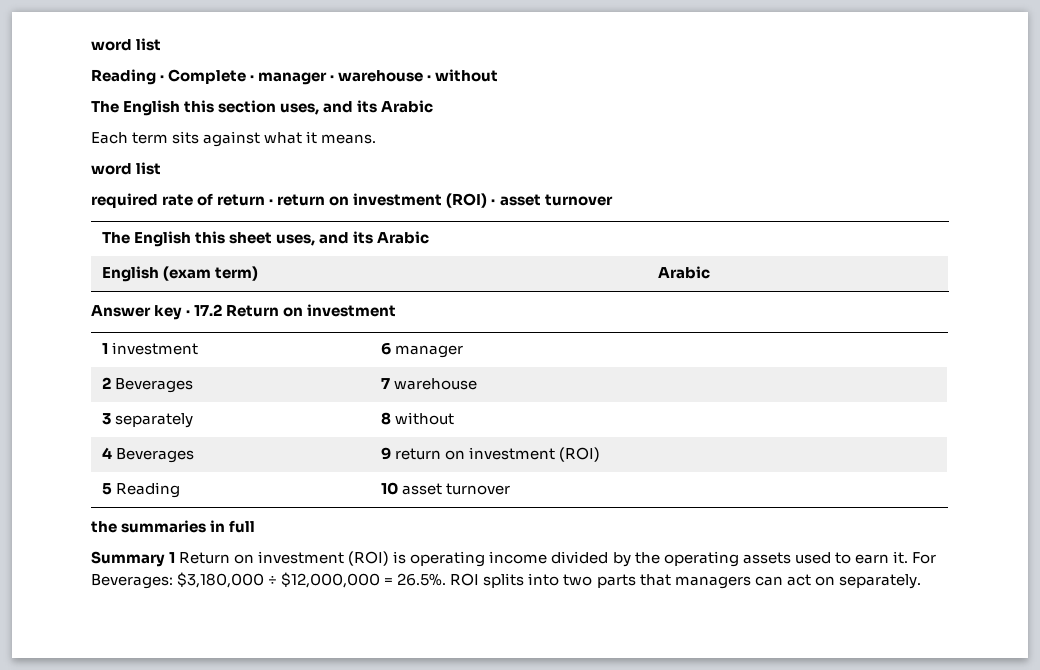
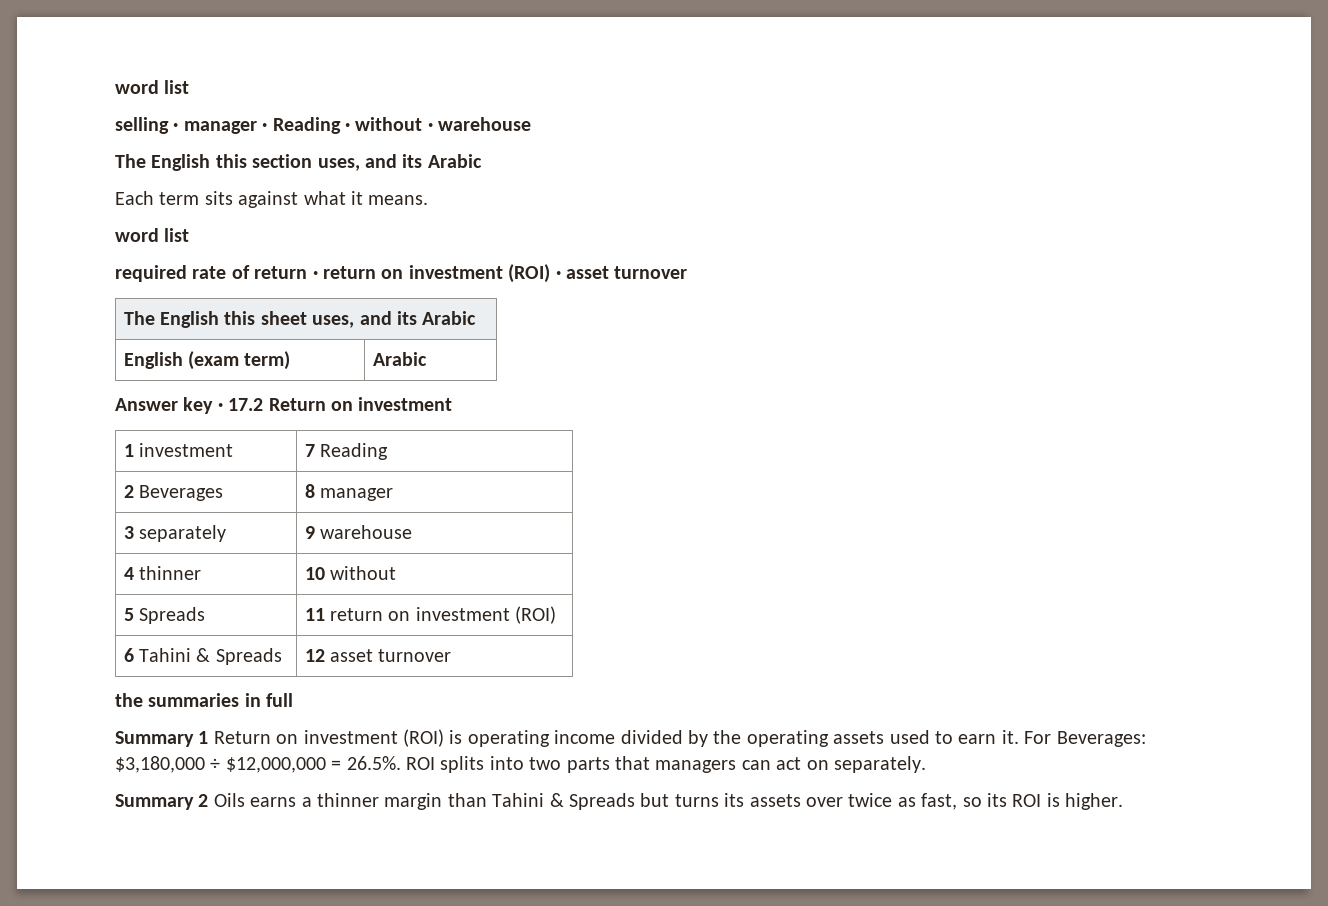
[91,38,162,51] [91,69,247,85] word list // Reading · Complete -> [115,80,190,94] [115,117,169,134] word list // selling
[338,70,424,82] warehouse -> [272,117,341,134] Reading
(499, 75) none -> [427,117,532,131] · warehouse
[380,342,463,358] 6 manager -> [304,443,388,460] 7 Reading
[380,378,477,390] 7 warehouse -> [304,484,393,501] 8 manager
[380,412,454,425] [101,447,194,463] [380,447,391,460] 8 without // 4 Beverages | 9 -> [304,525,412,539] [123,566,201,580] [304,566,396,580] [123,607,205,624] [304,608,325,621] 9 warehouse // 4 thinner | 10 without // 5 Spreads | 11
[101,482,180,498] [380,482,398,495] 5 Reading | 10 -> [123,648,282,665] [304,649,325,662] 6 Tahini & Spreads | 12
(921, 581) none -> [115,793,1124,810] // Summary 2 Oils earns a thinner margin than Tahini & Spreads but turns its assets over twice as fast, so its ROI is higher.

